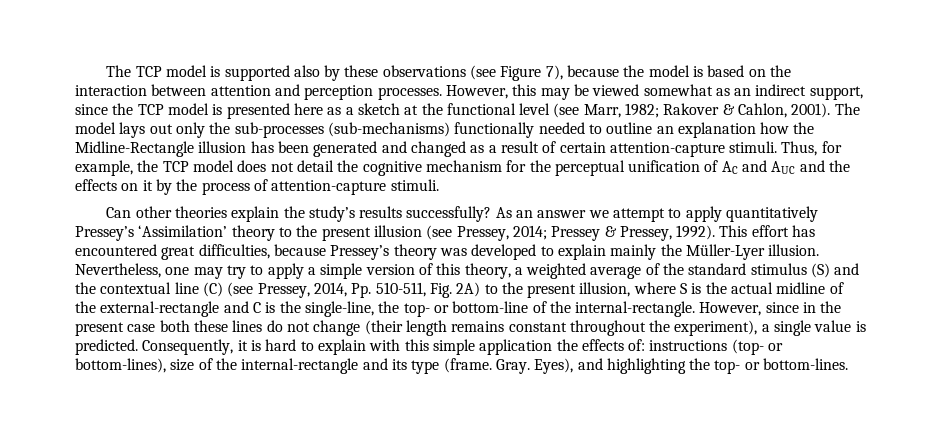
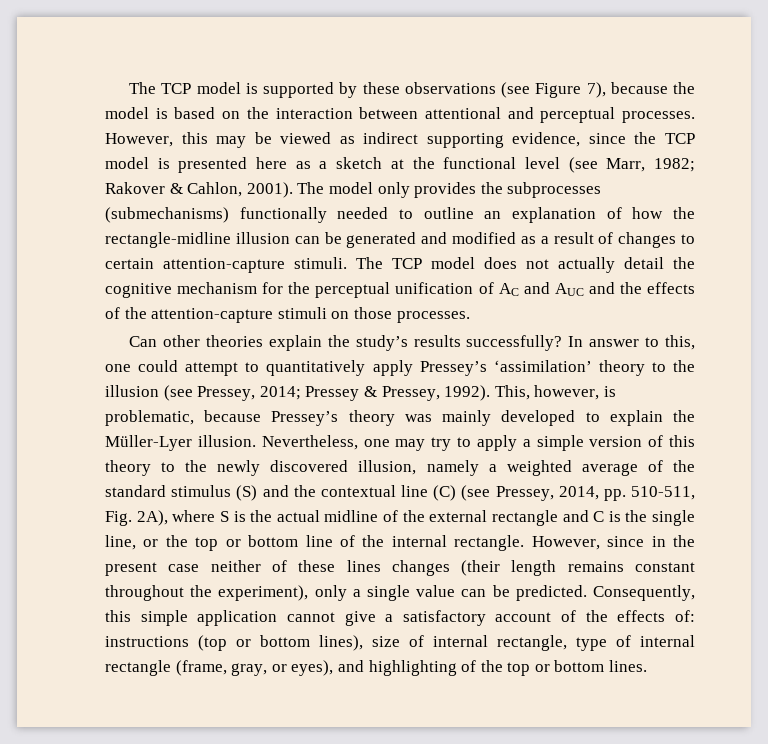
[293,65,320,77] also -> (335, 90) none
[210,84,374,100] attention and perception -> [424,107,616,123] attentional and perceptual
[643,84,863,100] somewhat as an indirect support, -> [339,132,581,148] as indirect supporting evidence,
[119,122,450,138] lays out only the sub-processes (sub-mechanisms) -> [377,182,602,198] [105,207,229,223] only provides the subprocesses (submechanisms)
(756, 130) none -> [606,207,622,219] of
[75,141,309,157] Midline-Rectangle illusion has been -> [105,232,342,248] rectangle-midline illusion can be
[410,141,466,157] changed -> [452,232,516,244] modified
(557, 147) none -> [618,232,695,248] changes to
[781,141,842,156] [75,160,159,176] Thus, for example, the -> [356,257,383,269] The
(294, 167) none -> [558,257,615,273] actually
[121,179,439,195] on it by the process of attention-capture stimuli. -> [105,307,470,323] of the attention-capture stimuli on those processes.
[495,206,819,222] [75,225,371,241] As an answer we attempt to apply quantitatively Pressey’s ‘Assimilation’ theory to the present -> [568,335,695,350] [105,360,696,376] In answer to this, one could attempt to quantitatively apply Pressey’s ‘assimilation’ theory to the
[719,225,816,237] [75,244,270,260] This effort has encountered great difficulties, -> [494,385,616,400] [105,410,194,426] This, however, is problematic,
(467, 252) none -> [442,410,492,426] mainly
[610,244,657,260] mainly -> (663, 418) none
[464,263,511,279] theory, -> [105,460,479,476] theory to the newly discovered illusion, namely
[351,283,372,298] Pp. -> [603,489,626,501] pp.
[456,282,631,298] 2A) to the present illusion, -> [136,510,168,526] 2A),
[100,301,220,317] external-rectangle -> [429,510,558,526] external rectangle
[304,301,696,317] single-line, the top- or bottom-line of the internal-rectangle. -> [652,510,695,526] [105,535,525,551] single line, or the top or bottom line of the internal rectangle.
[159,320,361,336] both these lines do not change -> [210,560,450,576] neither of these lines changes
(758, 328) none -> [314,585,347,601] only
[855,321,866,332] [75,339,784,355] [75,358,849,374] is predicted. Consequently, it is hard to explain with this simple application the effects of: instructions (top- or bottom-lines), size of the internal-rectangle and its type (frame. Gray. Eyes), and highlighting the top- or bottom-lines. -> [461,585,695,601] [105,610,695,626] [105,635,695,651] [105,660,648,676] can be predicted. Consequently, this simple application cannot give a satisfactory account of the effects of: instructions (top or bottom lines), size of internal rectangle, type of internal rectangle (frame, gray, or eyes), and highlighting of the top or bottom lines.

